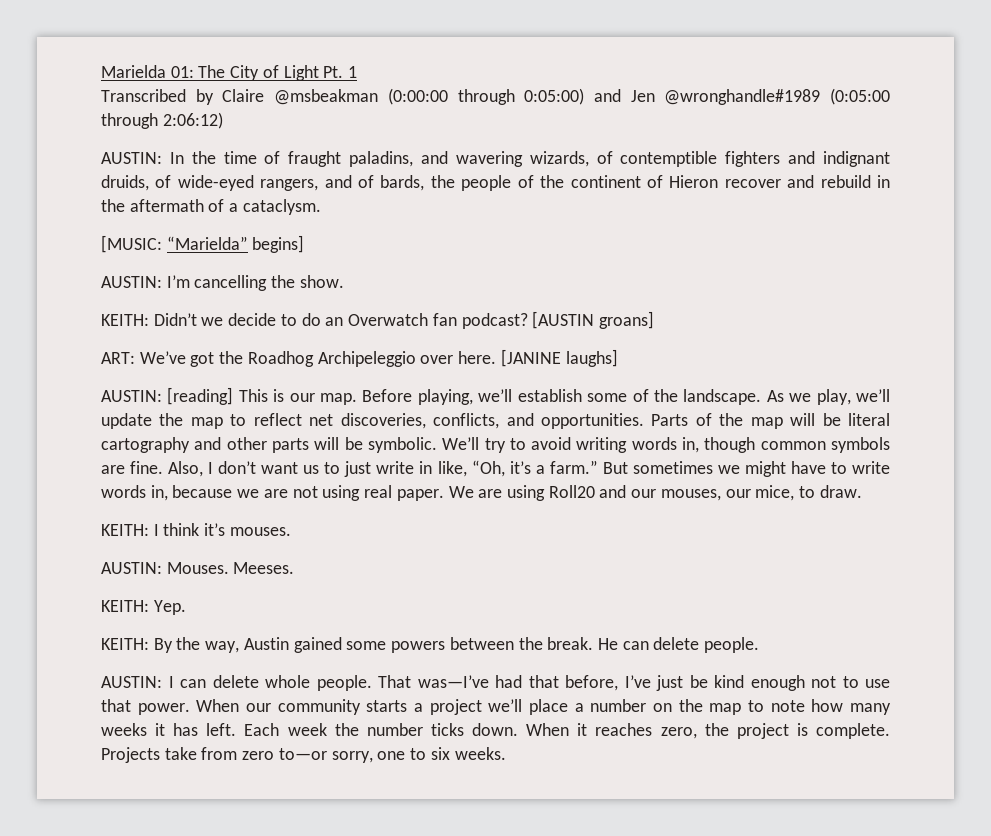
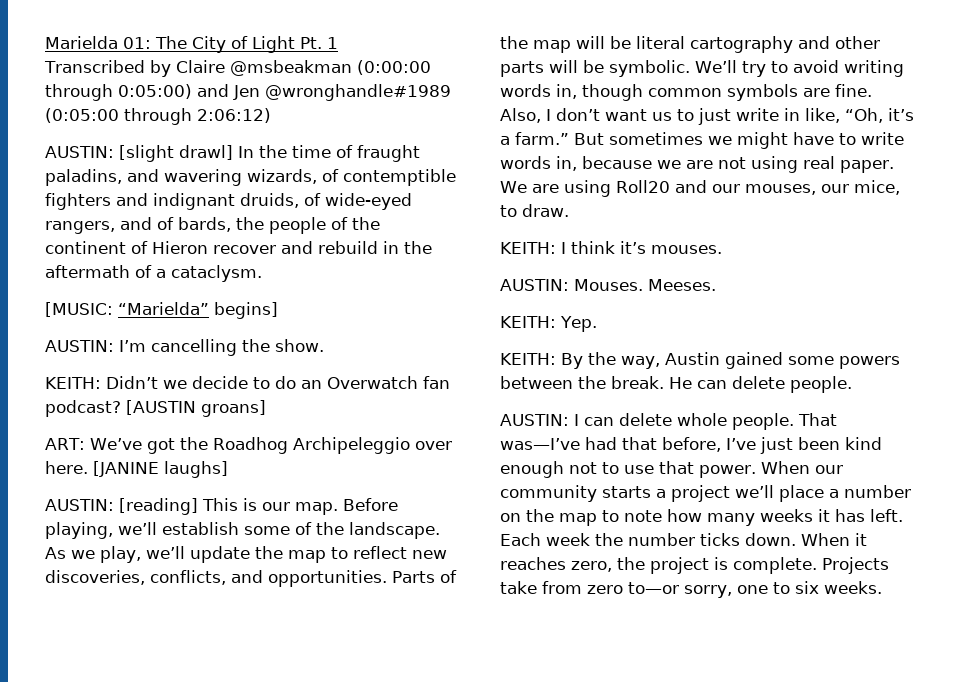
(162, 158) none -> [119,145,233,162] [slight drawl]
[309,414,334,426] net -> [412,550,447,559] new
[689,675,708,688] be -> [798,437,840,450] been

